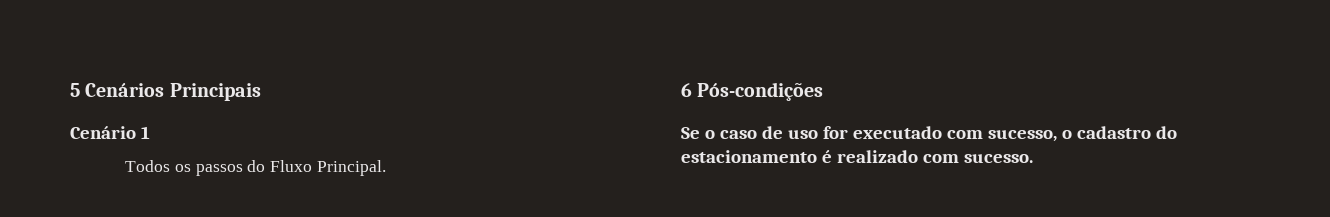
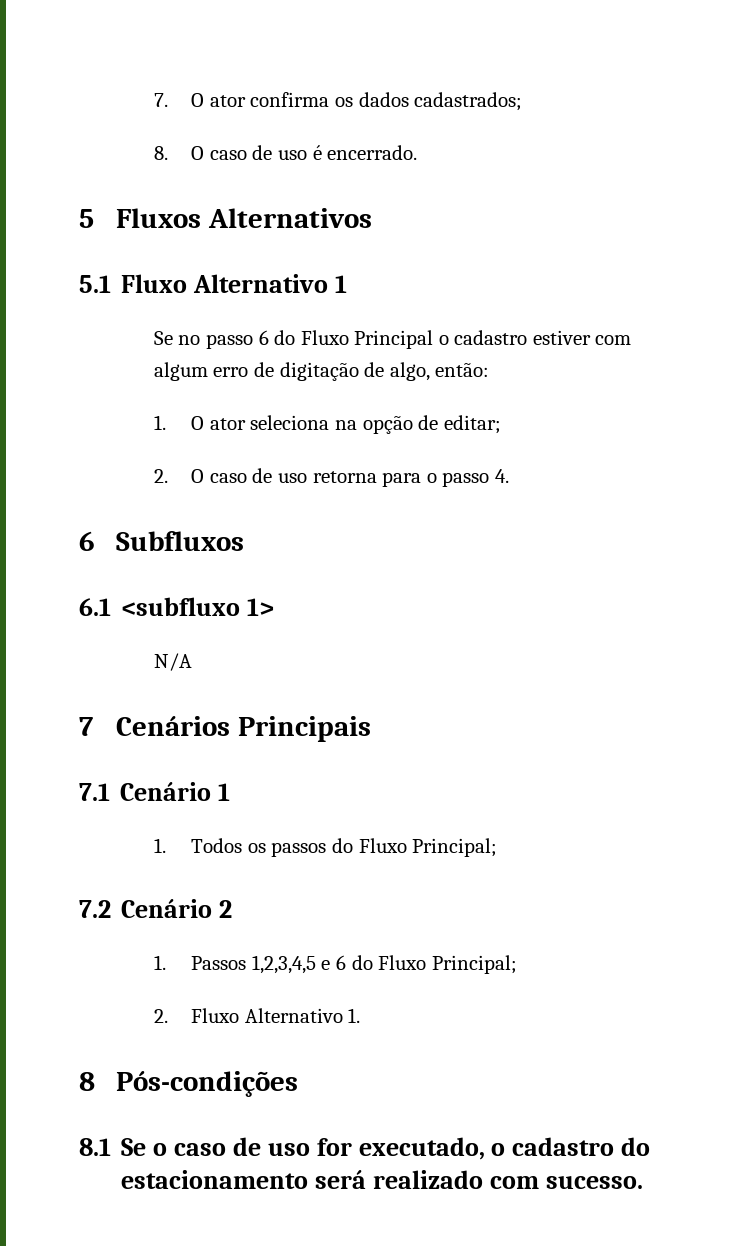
[70,83,80,97] 5 -> [153,92,523,111] [153,145,418,160] [79,208,373,228] [79,274,348,293] [153,330,632,349] [153,362,490,381] [153,415,501,434] [153,468,509,487] [79,531,245,551] [79,597,275,616] [153,653,192,671] [79,717,94,736] 7. O ator confirma os dados cadastrados; // 8. O caso de uso é encerrado. // 5 Fluxos Alternativos // 5.1 Fluxo Alternativo 1 // Se no passo 6 do Fluxo Principal o cadastro estiver com algum erro de digitação de algo, então: // 1. O ator seleciona na opção de editar; // 2. O caso de uso retorna para o passo 4. // 6 Subfluxos // 6.1 <subfluxo 1> // N/A // 7
(261, 92) none -> [79,783,110,801] 7.1
(150, 132) none -> [153,838,166,853] 1.
[316,160,386,176] [681,83,692,97] Principal. // 6 -> [412,838,498,857] [79,899,233,918] [153,955,517,974] [153,1008,361,1023] [79,1072,95,1091] Principal; // 7.2 Cenário 2 // 1. Passos 1,2,3,4,5 e 6 do Fluxo Principal; // 2. Fluxo Alternativo 1. // 8
(824, 91) none -> [79,1138,111,1156] 8.1
[852,126,1057,142] executado com sucesso, -> [358,1137,485,1160] executado,
[821,150,832,163] é -> [315,1170,367,1189] será

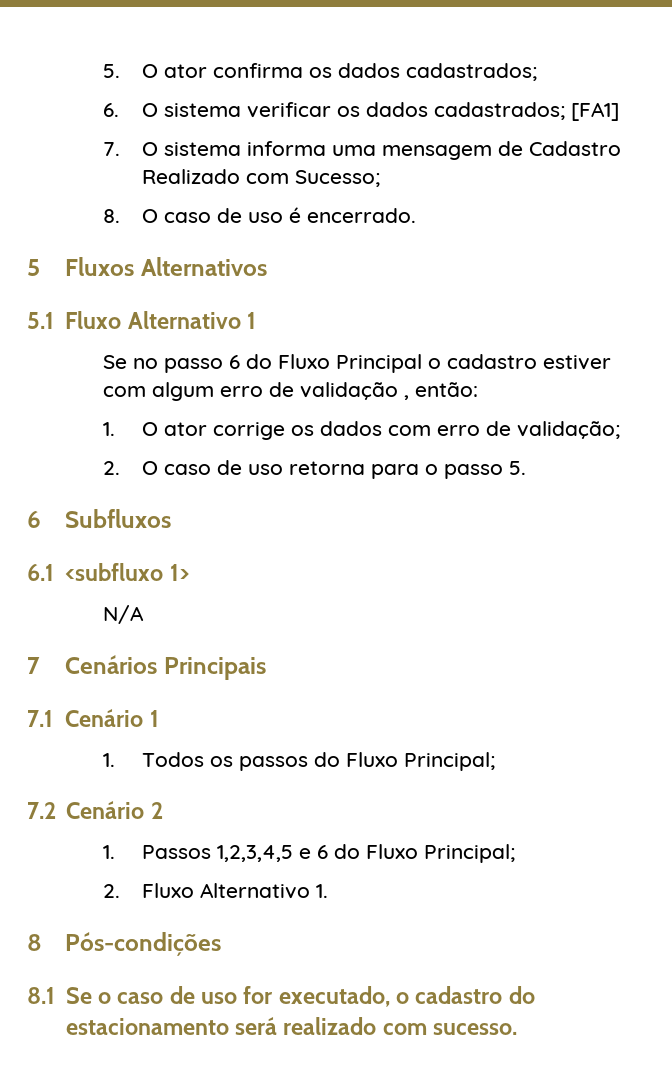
[153,93,168,107] 7. -> [103,64,121,78] 5.
(523, 101) none -> [103,102,619,121] [103,141,621,160] [141,169,380,187] // 6. O sistema verificar os dados cadastrados; [FA1] // 7. O sistema informa uma mensagem de Cadastro Realizado com Sucesso;
[279,362,430,381] digitação de algo, -> [300,382,410,400] validação ,
[250,415,501,434] seleciona na opção de editar; -> [212,421,620,440] corrige os dados com erro de validação;
[494,469,509,483] 4. -> [508,461,526,475] 5.

